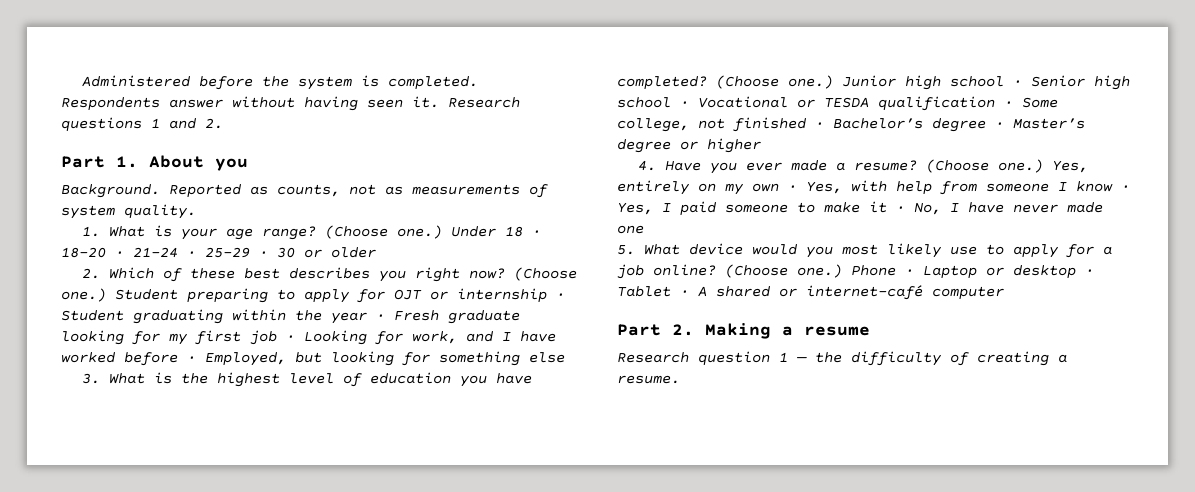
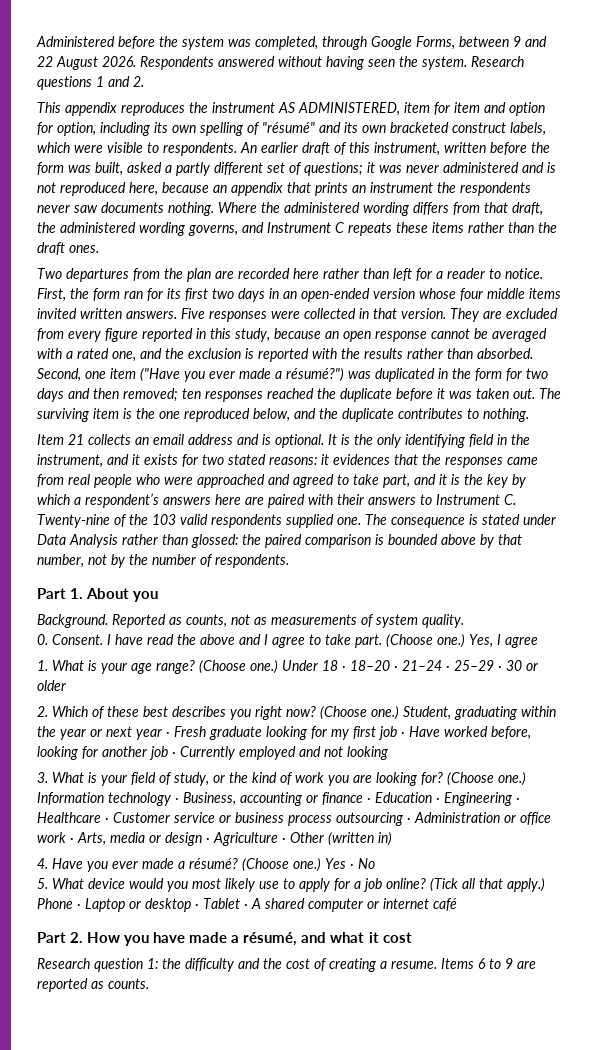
[361,75,479,90] [61,97,223,111] is completed. Respondents answer -> [228,36,547,50] [37,56,275,70] was completed, through Google Forms, between 9 and 22 August 2026. Respondents answered
[412,96,439,108] it. -> [399,56,467,70] the system.
(223, 123) none -> [37,102,545,116] [37,122,546,136] [37,142,550,156] [37,162,556,176] [37,182,531,196] [37,202,543,216] [37,222,557,236] [37,242,99,255] [37,268,543,282] [37,288,561,302] [37,308,558,322] [37,328,547,342] [37,348,533,362] [37,368,548,382] [37,388,561,402] [37,408,529,422] [37,434,530,448] [37,454,538,468] [37,474,526,488] [37,493,516,508] [37,514,556,528] [37,534,522,548] [37,554,289,568] // This appendix reproduces the instrument AS ADMINISTERED, item for item and option for option, including its own spelling of "résumé" and its own bracketed construct labels, which were visible to respondents. An earlier draft of this instrument, written before the form was built, asked a partly different set of questions; it was never administered and is not reproduced here, because an appendix that prints an instrument the respondents never saw documents nothing. Where the administered wording differs from that draft, the administered wording governs, and Instrument C repeats these items rather than the draft ones. // Two departures from the plan are recorded here rather than left for a reader to notice. First, the form ran for its first two days in an open-ended version whose four middle items invited written answers. Five responses were collected in that version. They are excluded from every figure reported in this study, because an open response cannot be averaged with a rated one, and the exclusion is reported with the results rather than absorbed. Second, one item ("Have you ever made a résumé?") was duplicated in the form for two days and then removed; ten responses reached the duplicate before it was taken out. The surviving item is the one reproduced below, and the duplicate contributes to nothing. // Item 21 collects an email address and is optional. It is the only identifying field in the instrument, and it exists for two stated reasons: it evidences that the responses came from real people who were approached and agreed to take part, and it is the key by which a respondent’s answers here are paired with their answers to Instrument C. Twenty-nine of the 103 valid respondents supplied one. The consequence is stated under Data Analysis rather than glossed: the paired comparison is bounded above by that number, not by the number of respondents.
(196, 211) none -> [37,634,538,648] // 0. Consent. I have read the above and I agree to take part. (Choose one.) Yes, I agree
[115,288,565,303] [61,310,124,321] Student preparing to apply for OJT or internship · Student -> [403,706,451,720] Student,
(367, 318) none -> [90,726,162,740] or next year
[304,330,556,345] [61,351,565,366] [82,372,533,387] [617,75,1130,90] [617,96,1058,111] [617,117,1085,132] [617,138,761,153] Looking for work, and I have worked before · Employed, but looking for something else // 3. What is the highest level of education you have completed? (Choose one.) Junior high school · Senior high school · Vocational or TESDA qualification · Some college, not finished · Bachelor’s degree · Master’s degree or higher -> [409,726,531,740] [37,746,388,760] [37,772,526,786] [37,792,520,806] [37,812,551,826] [37,832,392,846] Have worked before, looking for another job · Currently employed and not looking // 3. What is your field of study, or the kind of work you are looking for? (Choose one.) Information technology · Business, accounting or finance · Education · Engineering · Healthcare · Customer service or business process outsourcing · Administration or office work · Arts, media or design · Agriculture · Other (written in)
[854,159,1089,173] [617,180,1130,195] [617,201,1103,216] [617,225,644,234] resume? (Choose one.) Yes, entirely on my own · Yes, with help from someone I know · Yes, I paid someone to make it · No, I have never made one -> [189,858,375,872] résumé? (Choose one.) Yes · No
[725,264,842,278] (Choose one.) -> [430,878,545,892] (Tick all that apply.)
[779,285,1004,300] [617,323,870,339] [617,351,1067,366] [617,375,680,384] or internet-café computer // Part 2. Making a resume // Research question 1 — the difficulty of creating a resume. -> [308,898,457,912] [37,932,412,946] [37,958,536,972] [37,978,149,992] computer or internet café // Part 2. How you have made a résumé, and what it cost // Research question 1: the difficulty and the cost of creating a resume. Items 6 to 9 are reported as counts.

